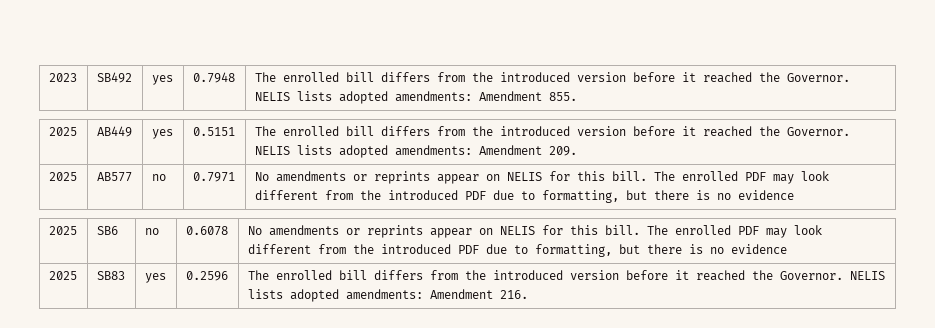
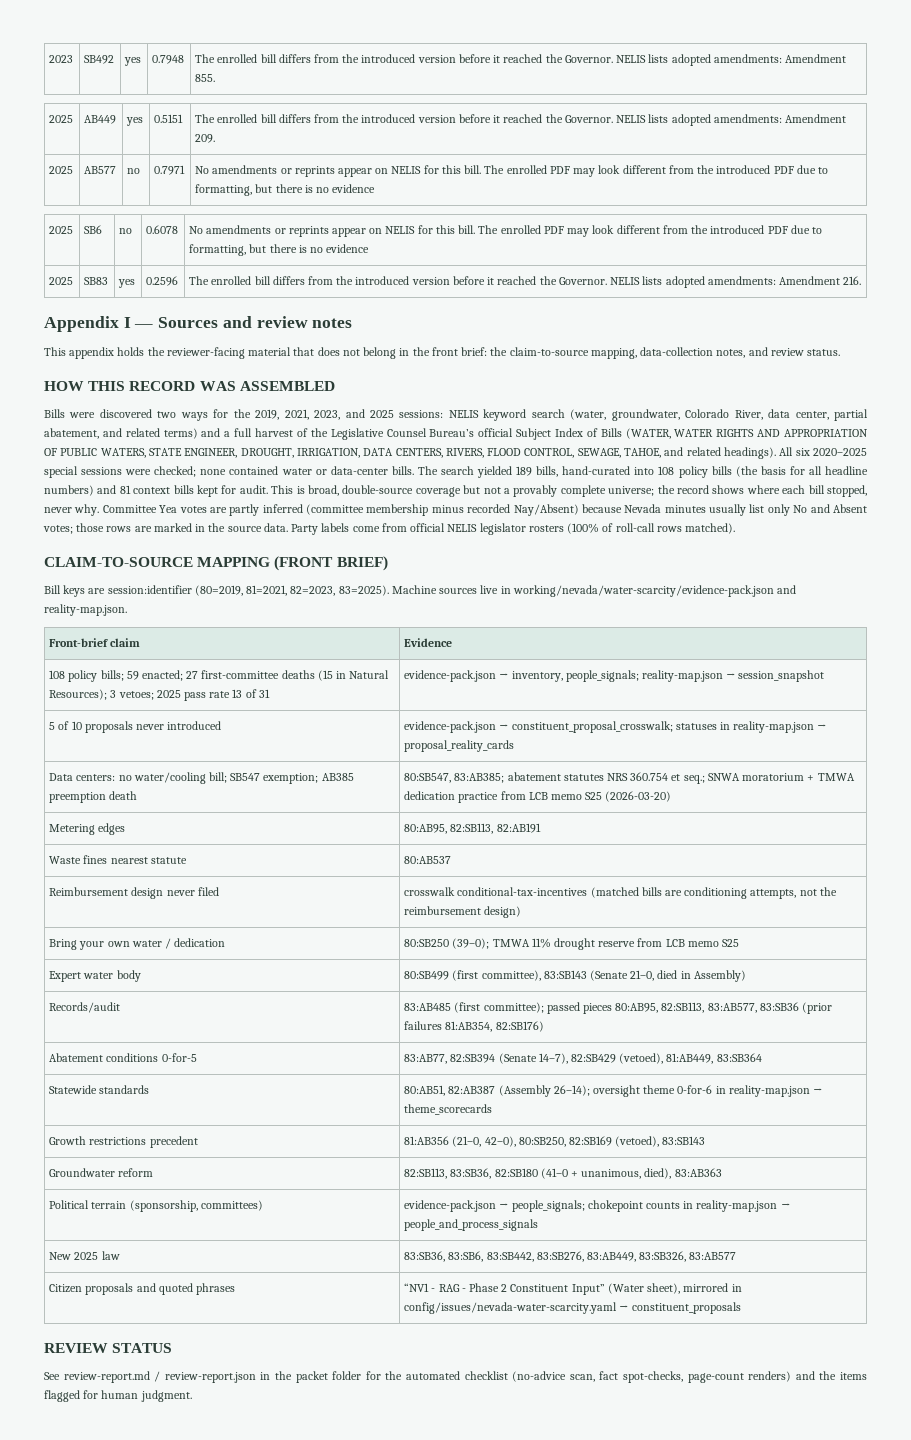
(528, 294) none -> [44,316,353,332] [44,347,841,359] [44,381,335,391] [44,409,869,421] [44,428,869,440] [44,447,867,459] [44,466,869,478] [44,485,867,497] [44,504,868,516] [43,523,736,535] [44,556,388,571] [44,585,797,597] [44,604,127,616] [49,638,141,647] [404,638,453,647] [49,670,390,682] [49,689,270,701] [404,670,825,682] [49,721,222,733] [404,721,827,733] [404,740,515,752] [49,772,354,784] [49,791,138,803] [404,772,855,784] [404,791,672,803] [49,823,126,835] [404,823,541,834] [49,855,187,864] [404,856,452,864] [49,887,219,899] [404,887,837,899] [404,906,522,918] [49,938,226,950] [404,938,740,950] [49,970,141,982] [404,970,746,982] [49,1002,121,1013] [404,1002,833,1014] [404,1021,544,1032] [49,1053,197,1062] [404,1053,762,1064] [49,1085,150,1094] [404,1085,823,1097] [404,1104,493,1115] [49,1136,198,1148] [404,1136,706,1147] [49,1168,154,1177] [404,1168,722,1179] [49,1200,263,1212] [404,1200,790,1212] [404,1219,539,1231] [49,1251,120,1260] [404,1251,737,1262] [49,1283,235,1295] [404,1283,742,1295] [404,1302,741,1314] [44,1343,173,1353] [44,1371,868,1383] [44,1390,192,1402] // Appendix I — Sources and review notes // This appendix holds the reviewer-facing material that does not belong in the front brief: the claim-to-source mapping, data-collection notes, and review status. // HOW THIS RECORD WAS ASSEMBLED // Bills were discovered two ways for the 2019, 2021, 2023, and 2025 sessions: NELIS keyword search (water, groundwater, Colorado River, data center, partial abatement, and related terms) and a full harvest of the Legislative Counsel Bureau’s official Subject Index of Bills (WATER, WATER RIGHTS AND APPROPRIATION OF PUBLIC WATERS, STATE ENGINEER, DROUGHT, IRRIGATION, DATA CENTERS, RIVERS, FLOOD CONTROL, SEWAGE, TAHOE, and related headings). All six 2020–2025 special sessions were checked; none contained water or data-center bills. The search yielded 189 bills, hand-curated into 108 policy bills (the basis for all headline numbers) and 81 context bills kept for audit. This is broad, double-source coverage but not a provably complete universe; the record shows where each bill stopped, never why. Committee Yea votes are partly inferred (committee membership minus recorded Nay/Absent) because Nevada minutes usually list only No and Absent votes; those rows are marked in the source data. Party labels come from official NELIS legislator rosters (100% of roll-call rows matched). // CLAIM-TO-SOURCE MAPPING (FRONT BRIEF) // Bill keys are session:identifier (80=2019, 81=2021, 82=2023, 83=2025). Machine sources live in working/nevada/water-scarcity/evidence-pack.json and reality-map.json. // Front-brief claim | Evidence // 108 policy bills; 59 enacted; 27 first-committee deaths (15 in Natural Resources); 3 vetoes; 2025 pass rate 13 of 31 | evidence-pack.json → inventory, people_signals; reality-map.json → session_snapshot // 5 of 10 proposals never introduced | evidence-pack.json → constituent_proposal_crosswalk; statuses in reality-map.json → proposal_reality_cards // Data centers: no water/cooling bill; SB547 exemption; AB385 preemption death | 80:SB547, 83:AB385; abatement statutes NRS 360.754 et seq.; SNWA moratorium + TMWA dedication practice from LCB memo S25 (2026-03-20) // Metering edges | 80:AB95, 82:SB113, 82:AB191 // Waste fines nearest statute | 80:AB537 // Reimbursement design never filed | crosswalk conditional-tax-incentives (matched bills are conditioning attempts, not the reimbursement design) // Bring your own water / dedication | 80:SB250 (39–0); TMWA 11% drought reserve from LCB memo S25 // Expert water body | 80:SB499 (first committee), 83:SB143 (Senate 21–0, died in Assembly) // Records/audit | 83:AB485 (first committee); passed pieces 80:AB95, 82:SB113, 83:AB577, 83:SB36 (prior failures 81:AB354, 82:SB176) // Abatement conditions 0-for-5 | 83:AB77, 82:SB394 (Senate 14–7), 82:SB429 (vetoed), 81:AB449, 83:SB364 // Statewide standards | 80:AB51, 82:AB387 (Assembly 26–14); oversight theme 0-for-6 in reality-map.json → theme_scorecards // Growth restrictions precedent | 81:AB356 (21–0, 42–0), 80:SB250, 82:SB169 (vetoed), 83:SB143 // Groundwater reform | 82:SB113, 83:SB36, 82:SB180 (41–0 + unanimous, died), 83:AB363 // Political terrain (sponsorship, committees) | evidence-pack.json → people_signals; chokepoint counts in reality-map.json → people_and_process_signals // New 2025 law | 83:SB36, 83:SB6, 83:SB442, 83:SB276, 83:AB449, 83:SB326, 83:AB577 // Citizen proposals and quoted phrases | “NV1 - RAG - Phase 2 Constituent Input” (Water sheet), mirrored in config/issues/nevada-water-scarcity.yaml → constituent_proposals // REVIEW STATUS // See review-report.md / review-report.json in the packet folder for the automated checklist (no-advice scan, fact spot-checks, page-count renders) and the items flagged for human judgment.

